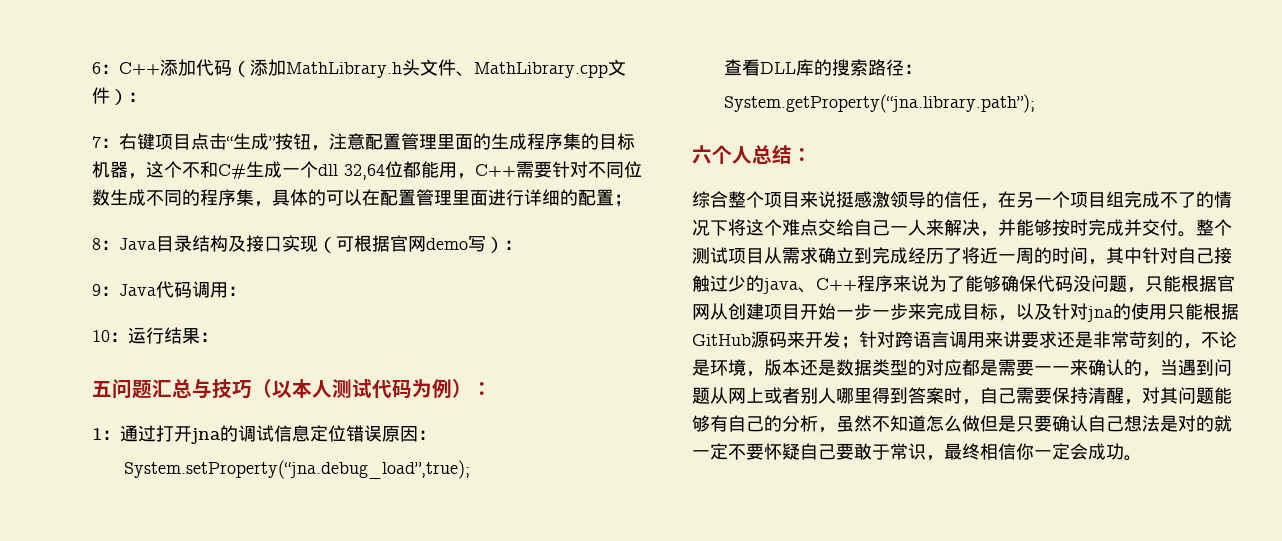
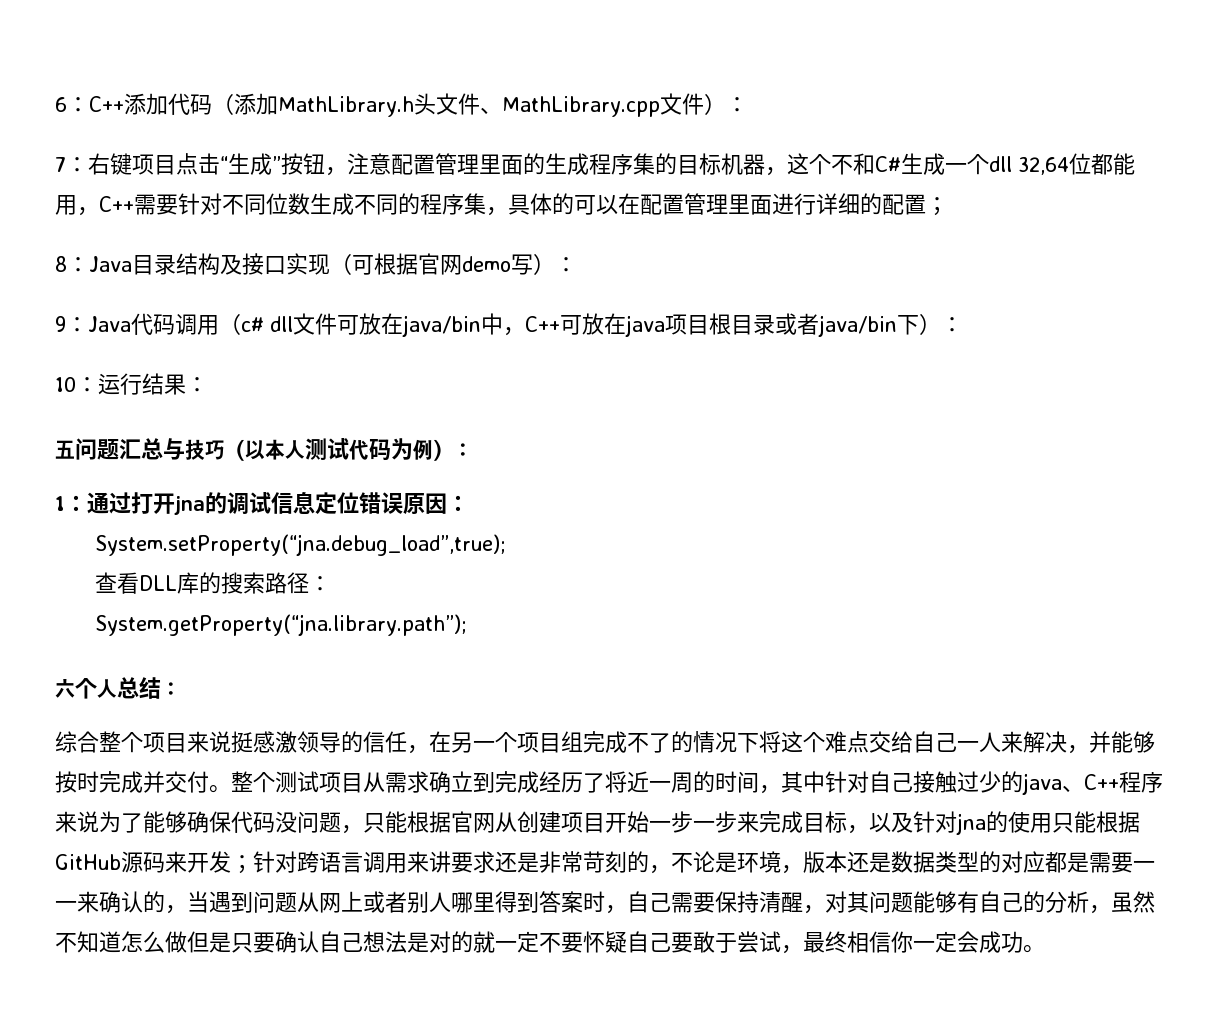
(228, 290) none -> [219,313,941,337] （c# dll文件可放在java/bin中，C++可放在java项目根目录或者java/bin下）
[890,443,926,460] 常识 -> [737,931,781,953] 尝试

